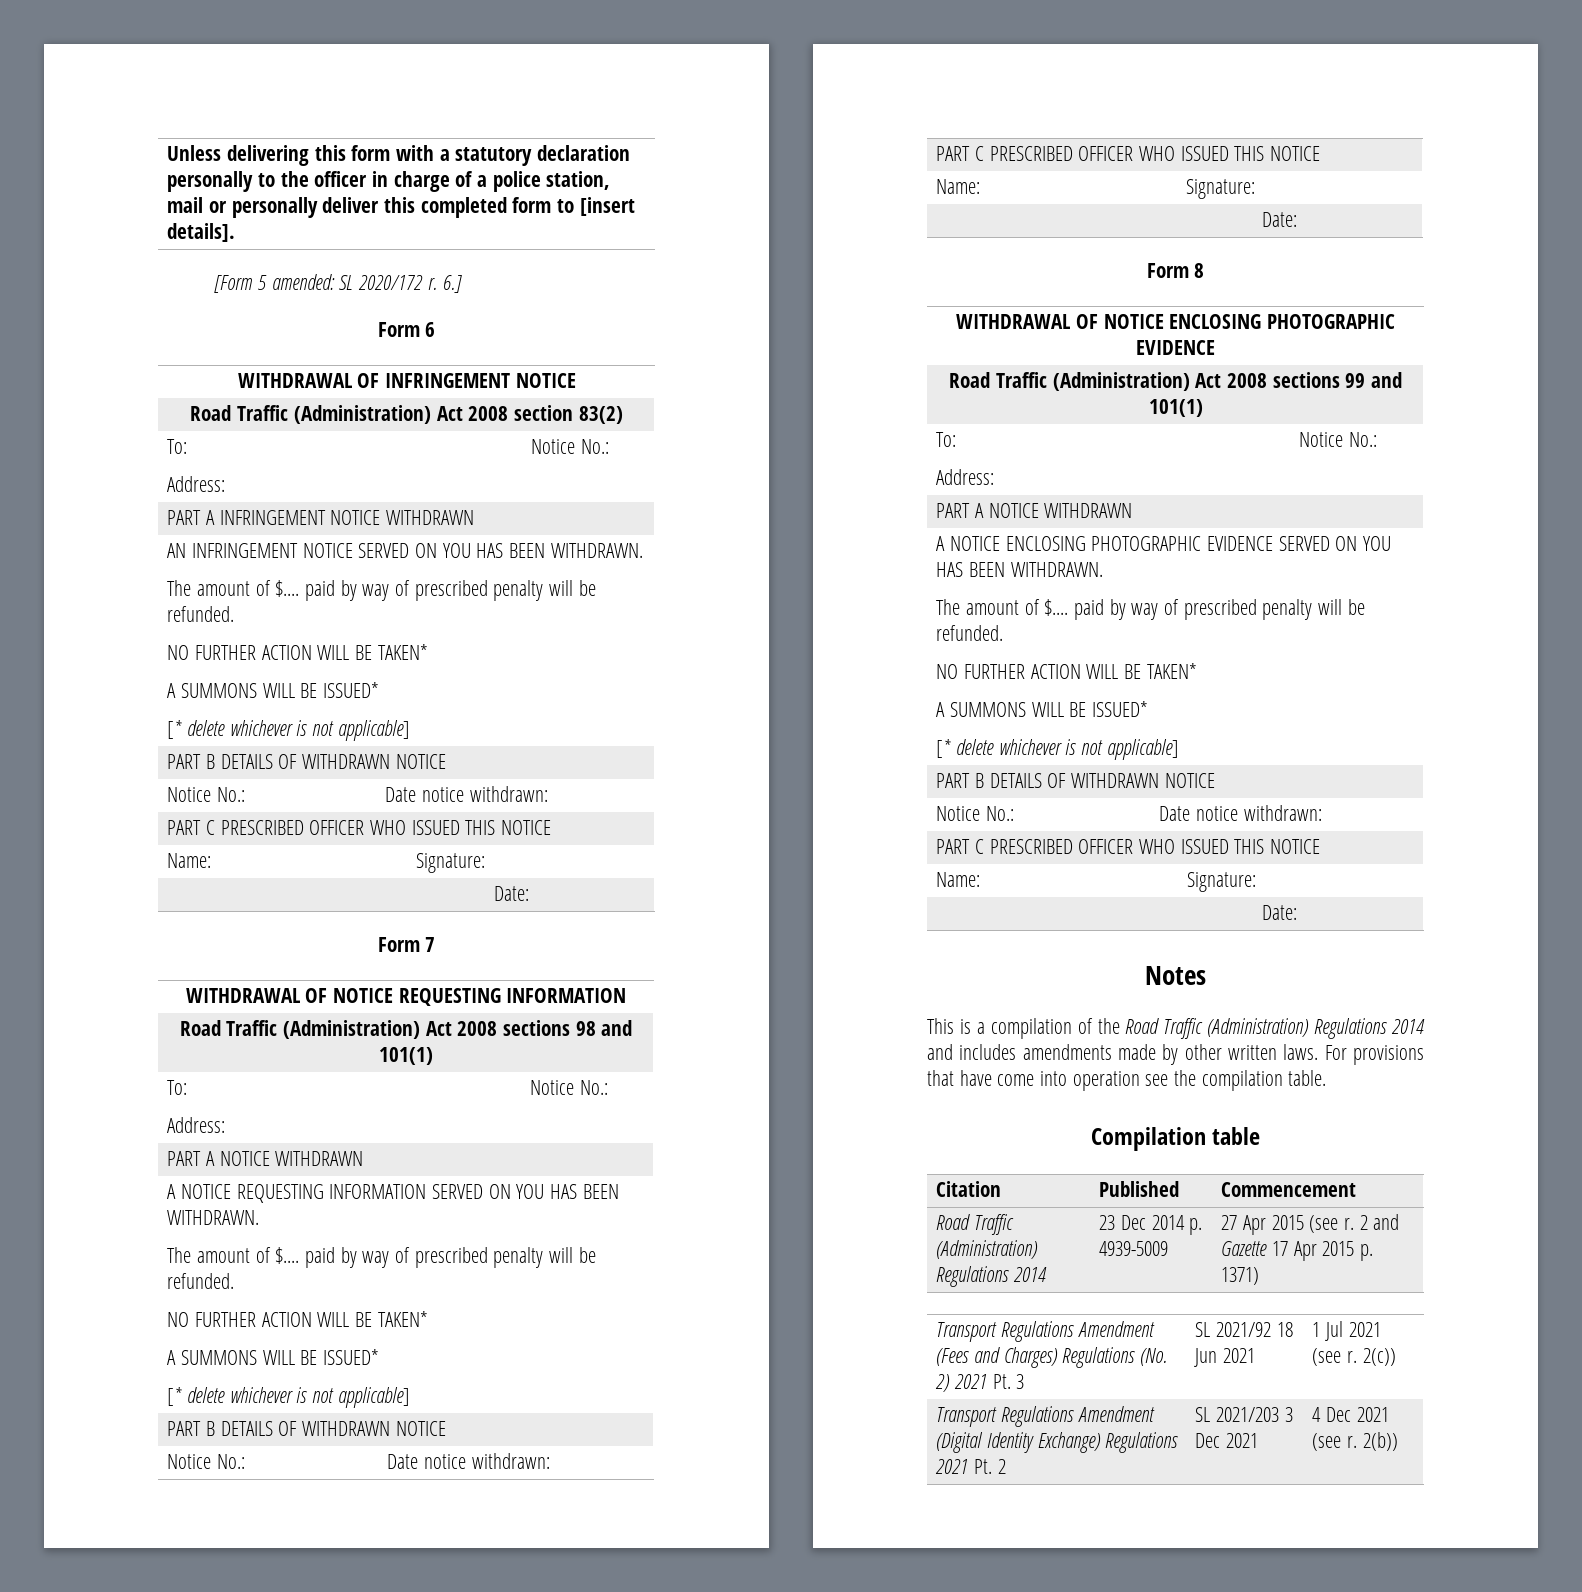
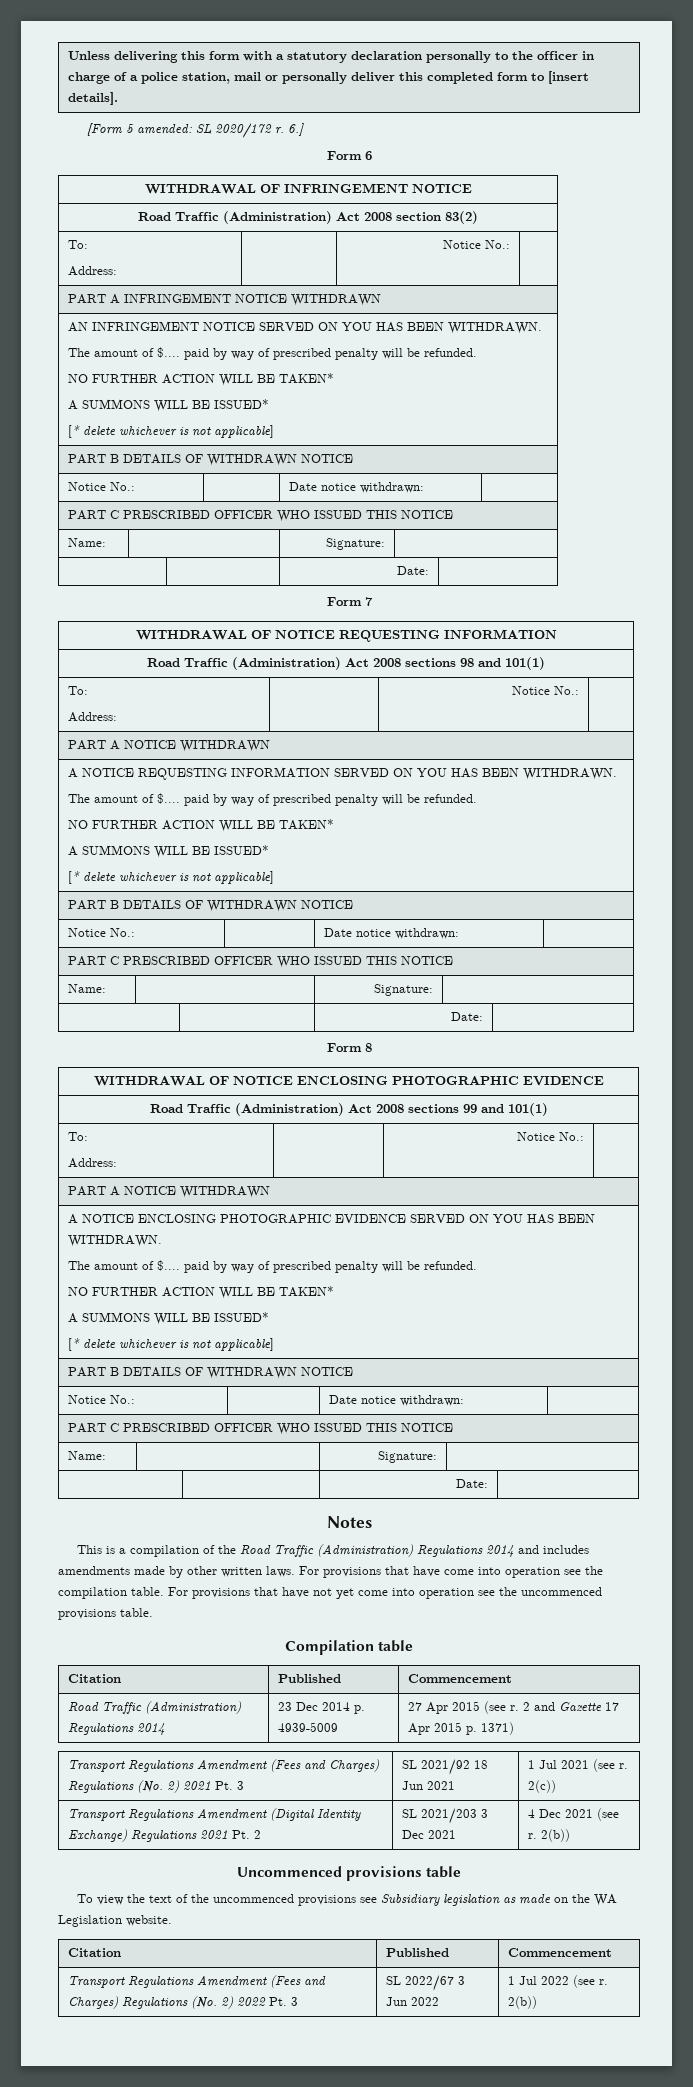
(1327, 1078) none -> [168,1587,602,1599] [58,1608,153,1620] For provisions that have not yet come into operation see the uncommenced provisions table.
(1398, 1441) none -> [236,1866,462,1881] [77,1894,618,1906] [58,1915,172,1927] [68,1948,122,1957] [386,1948,450,1957] [508,1948,613,1957] [68,1975,327,1988] [68,1996,299,2009] [386,1975,466,1991] [386,1997,440,2006] [508,1975,609,1988] [508,1996,538,2009] // Uncommenced provisions table // To view the text of the uncommenced provisions see Subsidiary legislation as made on the WA Legislation website. // Citation | Published | Commencement // Transport Regulations Amendment (Fees and Charges) Regulations (No. 2) 2022 Pt. 3 | SL 2022/67 3 Jun 2022 | 1 Jul 2022 (see r. 2(b))

